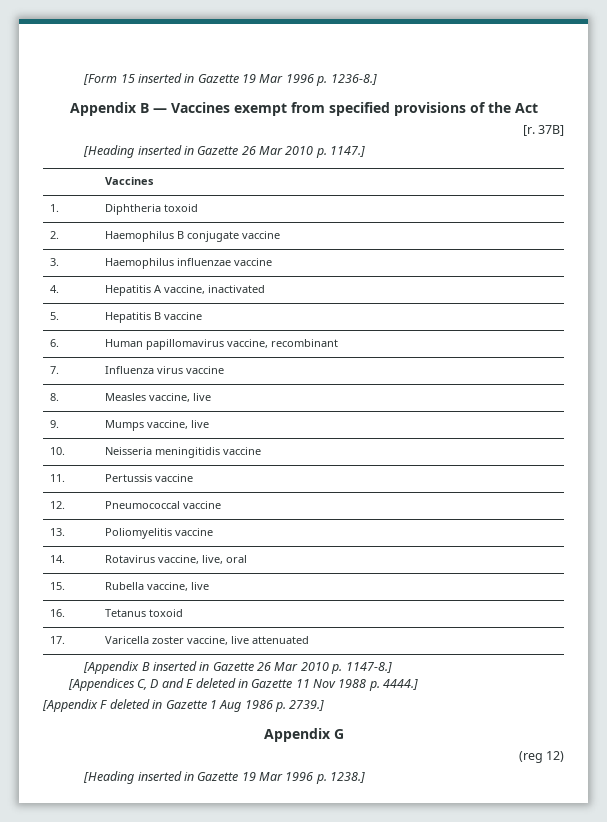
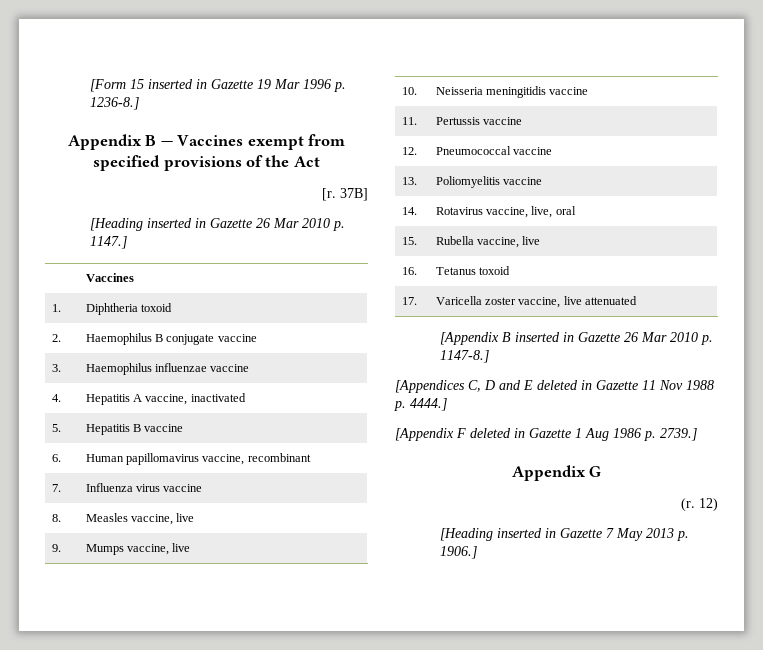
[518,751,543,763] (reg -> [681,498,695,511] (r.
[241,772,366,784] 19 Mar 1996 p. 1238.] -> [605,528,689,541] [439,546,477,559] 7 May 2013 p. 1906.]

